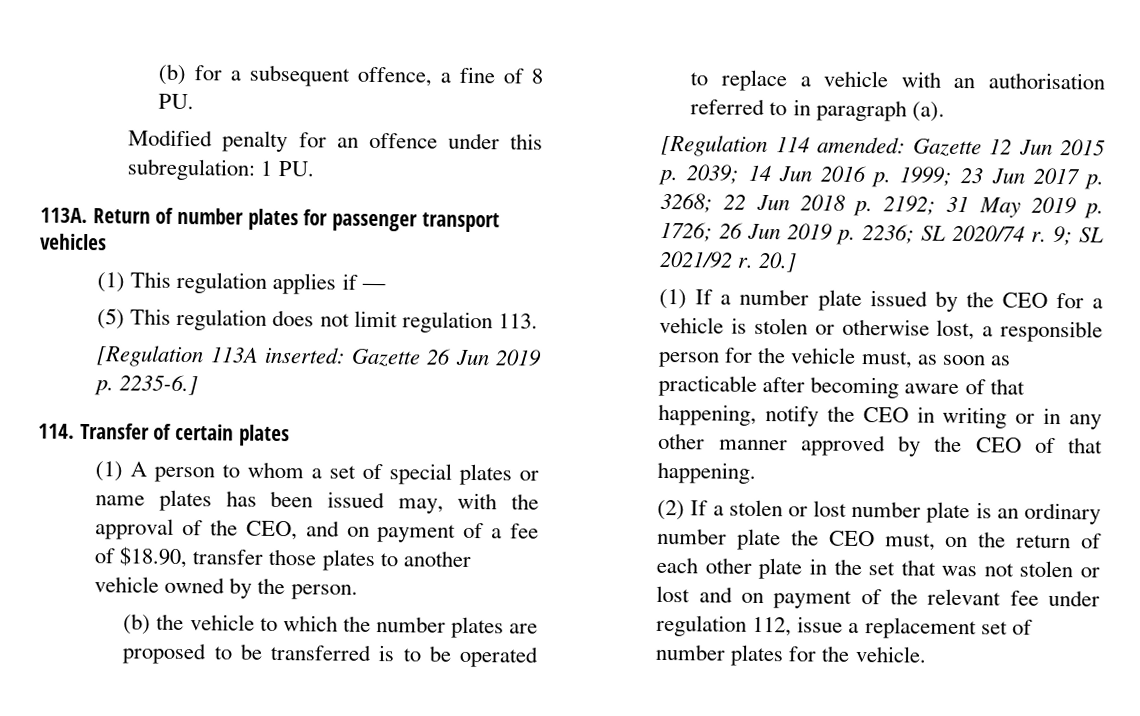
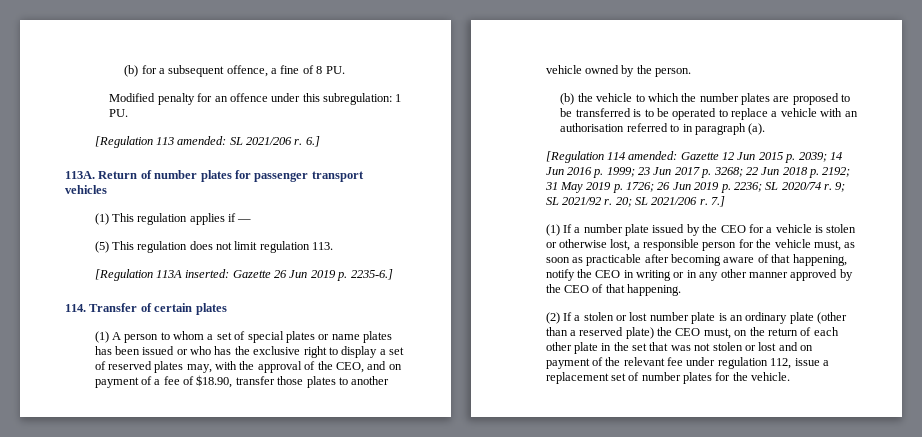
(315, 168) none -> [94,136,320,148] // [Regulation 113 amended: SL 2021/206 r. 6.]
(385, 500) none -> [176,346,405,358] [94,361,184,373] or who has the exclusive right to display a set of reserved plates
[758,251,798,273] 20.] -> [615,196,726,207] 20; SL 2021/206 r. 7.]
[657,527,782,551] number plate -> [789,312,848,324] [545,327,654,339] plate (other than a reserved plate)

